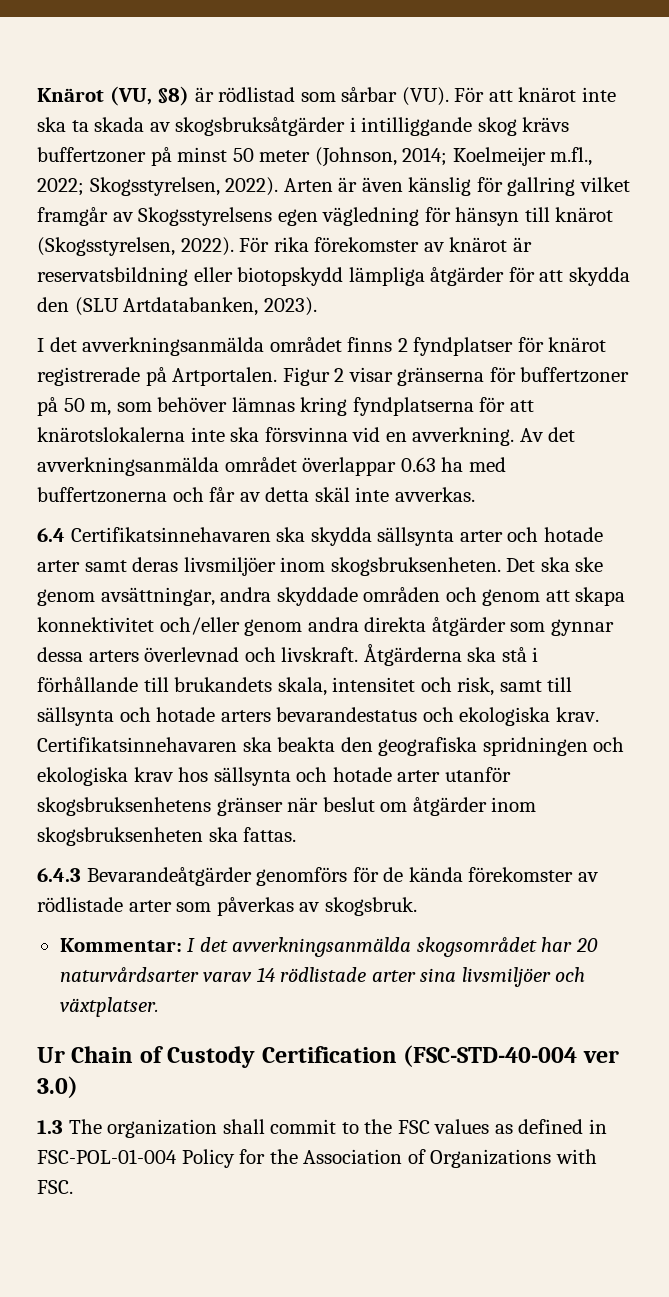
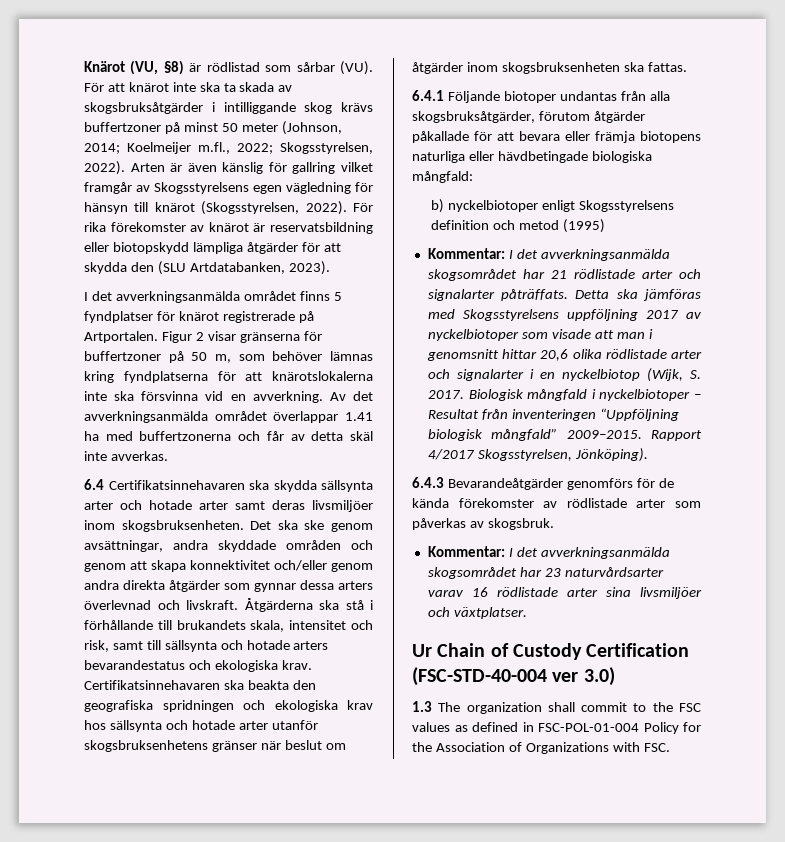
[397,338,408,352] 2 -> [333,292,342,301] 5
[400,457,436,472] 0.63 -> [345,412,373,421] 1.41
(297, 834) none -> [412,90,670,103] [412,111,645,123] [412,131,701,143] [412,151,652,163] [412,171,473,183] [430,199,674,213] [430,219,605,233] [427,248,670,261] [427,269,701,281] [427,289,701,301] [427,309,701,321] [427,329,653,341] [426,349,702,361] [427,368,701,382] [427,389,701,401] [427,408,679,421] [427,428,702,441] [427,448,648,462] // 6.4.1 Följande biotoper undantas från alla skogsbruksåtgärder, förutom åtgärder påkallade för att bevara eller främja biotopens naturliga eller hävdbetingade biologiska mångfald: // b) nyckelbiotoper enligt Skogsstyrelsens definition och metod (1995) // Kommentar: I det avverkningsanmälda skogsområdet har 21 rödlistade arter och signalarter påträffats. Detta ska jämföras med Skogsstyrelsens uppföljning 2017 av nyckelbiotoper som visade att man i genomsnitt hittar 20,6 olika rödlistade arter och signalarter i en nyckelbiotop (Wijk, S. 2017. Biologisk mångfald i nyckelbiotoper – Resultat från inventeringen “Uppföljning biologisk mångfald” 2009–2015. Rapport 4/2017 Skogsstyrelsen, Jönköping).
[575,938,598,952] 20 -> [544,568,561,577] 23
[256,967,275,982] 14 -> [471,587,488,597] 16

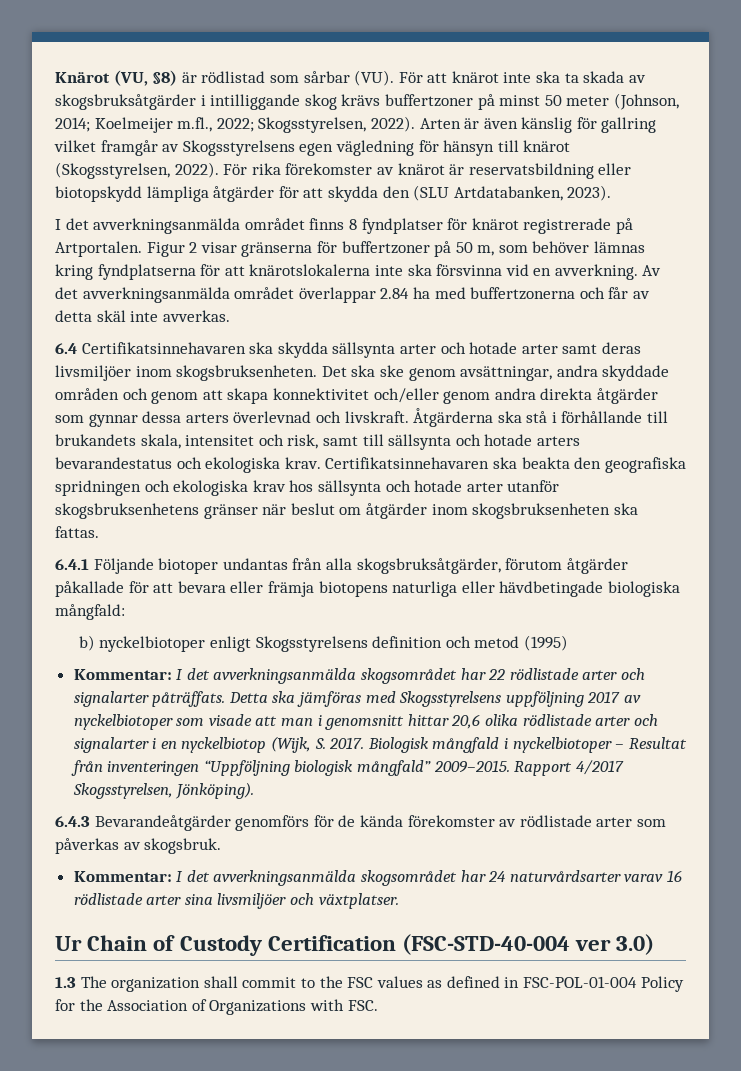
[333,292,342,301] 5 -> [348,219,357,230] 8
[345,412,373,421] 1.41 -> [380,288,410,299] 2.84
[550,270,567,279] 21 -> [488,669,506,680] 22
[544,568,561,577] 23 -> [488,871,507,882] 24

